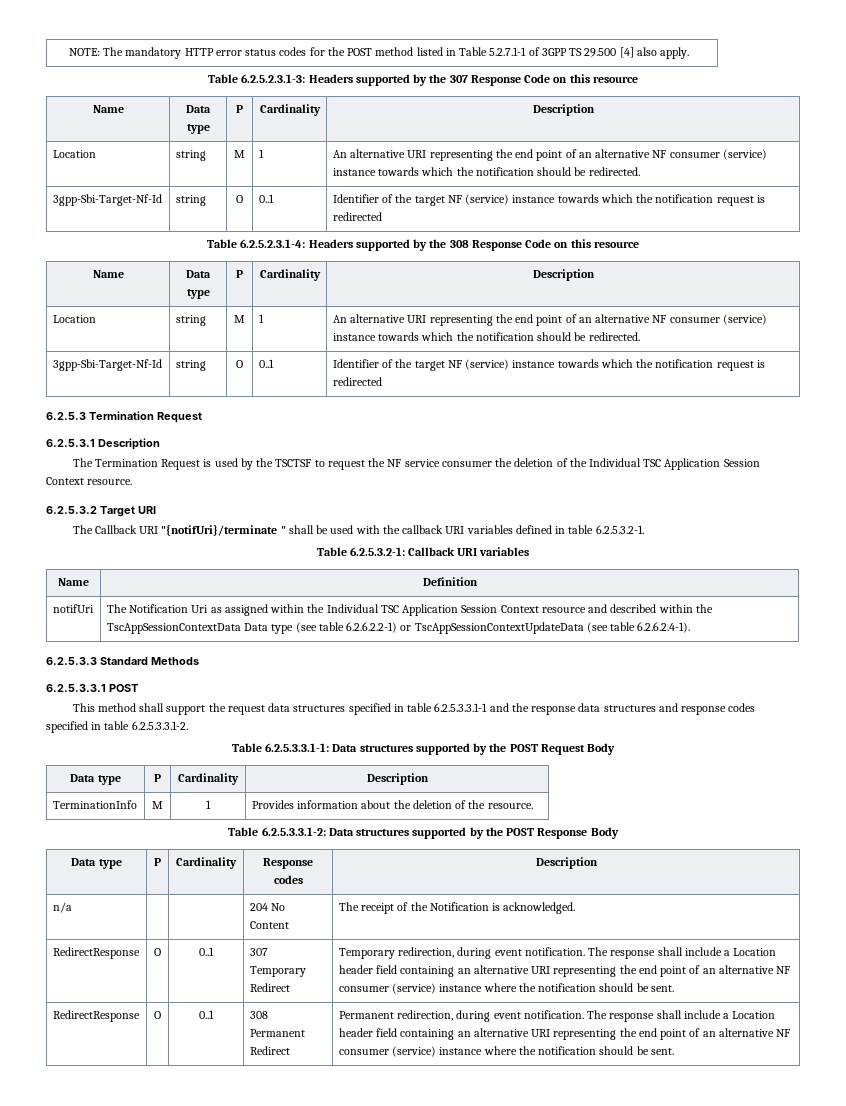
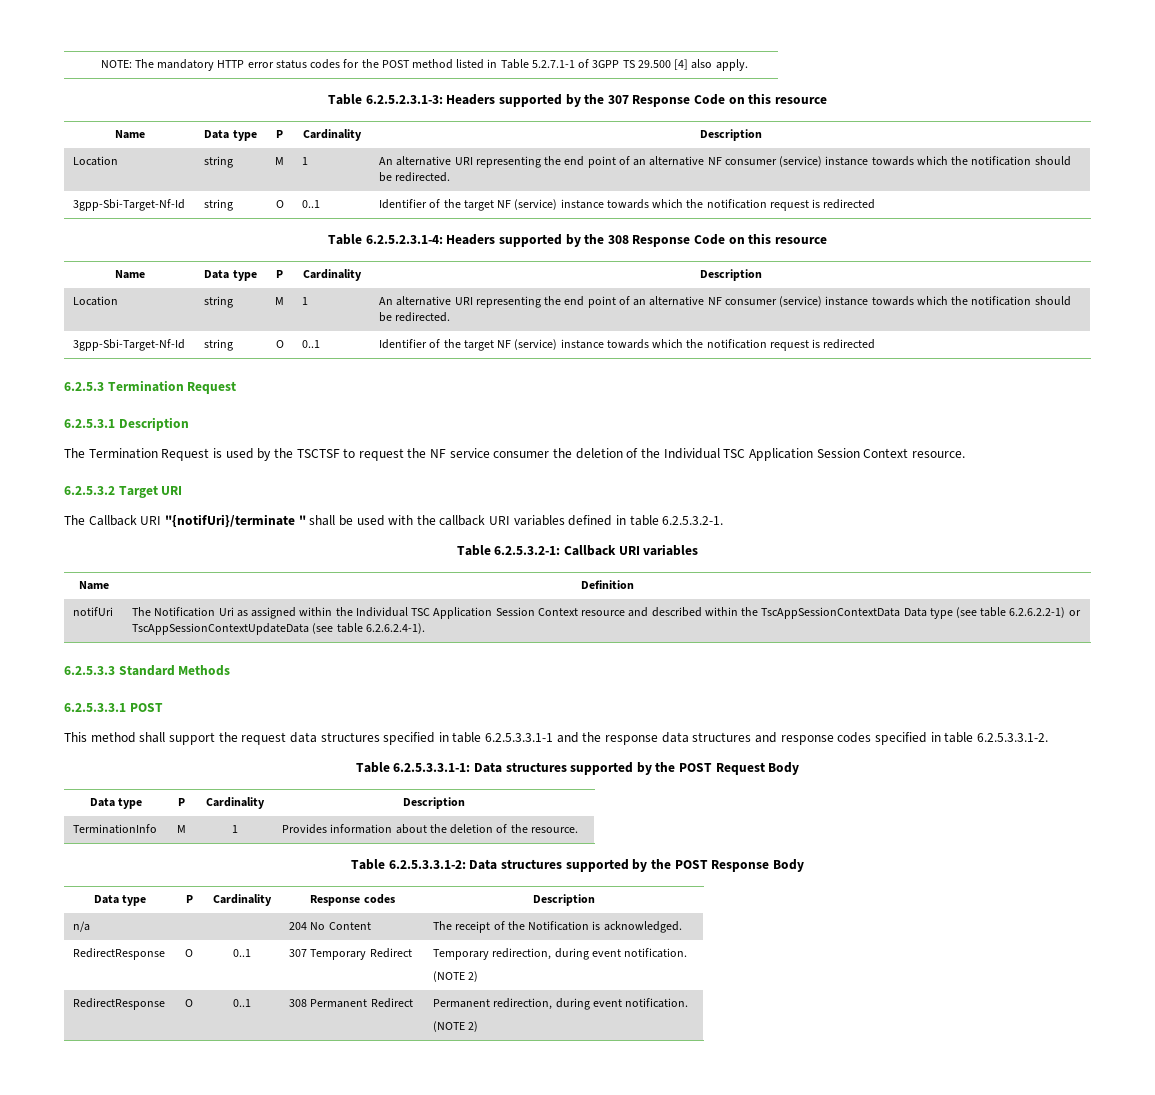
[588,947,777,959] [338,965,791,977] [338,983,674,994] The response shall include a Location header field containing an alternative URI representing the end point of an alternative NF consumer (service) instance where the notification should be sent. -> [433,971,479,982] // (NOTE 2)
[587,1010,776,1022] [338,1028,791,1040] [338,1046,674,1057] The response shall include a Location header field containing an alternative URI representing the end point of an alternative NF consumer (service) instance where the notification should be sent. -> [433,1021,479,1032] // (NOTE 2)

